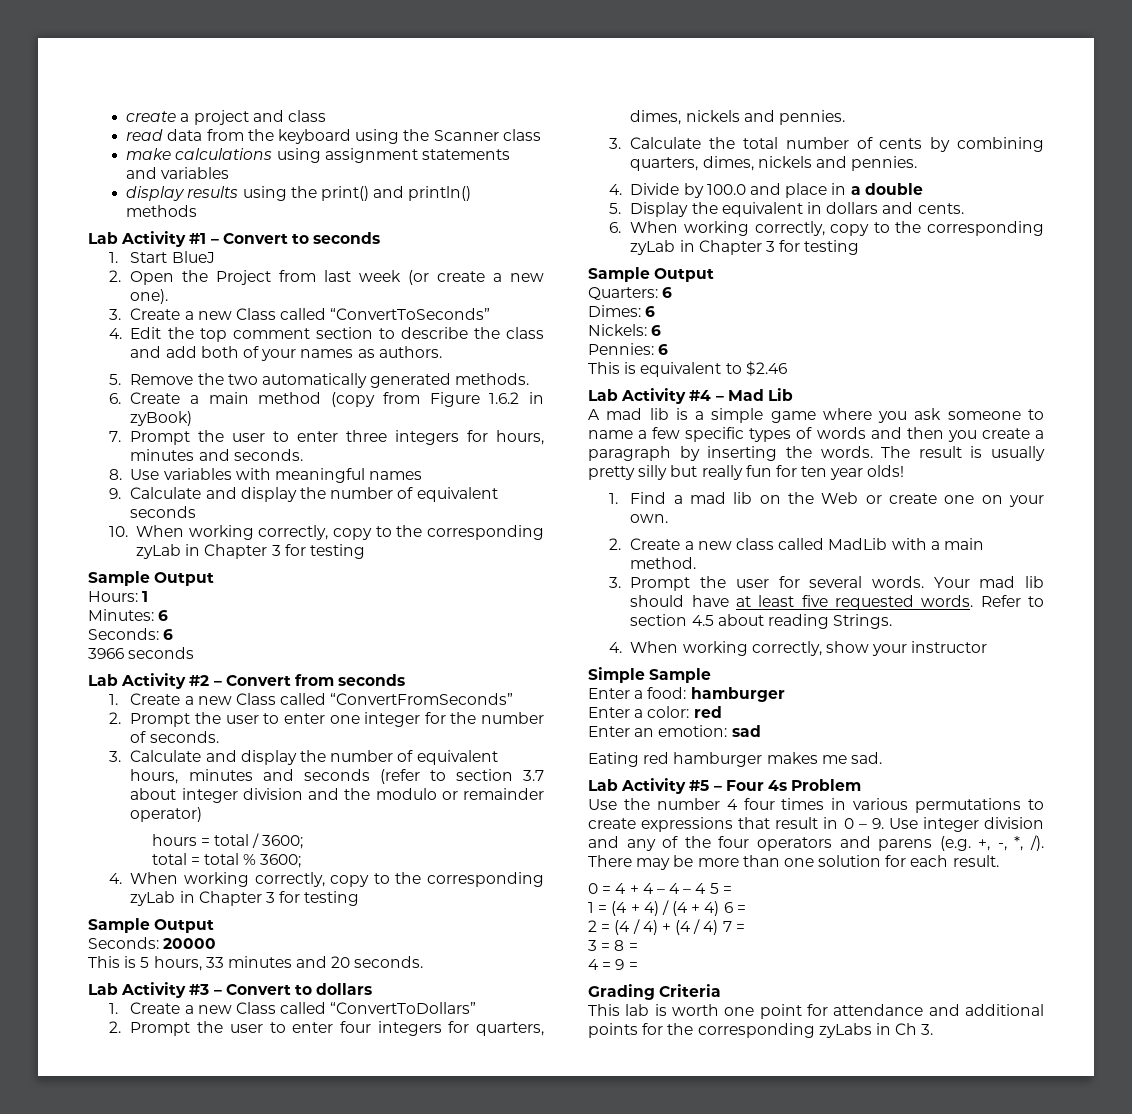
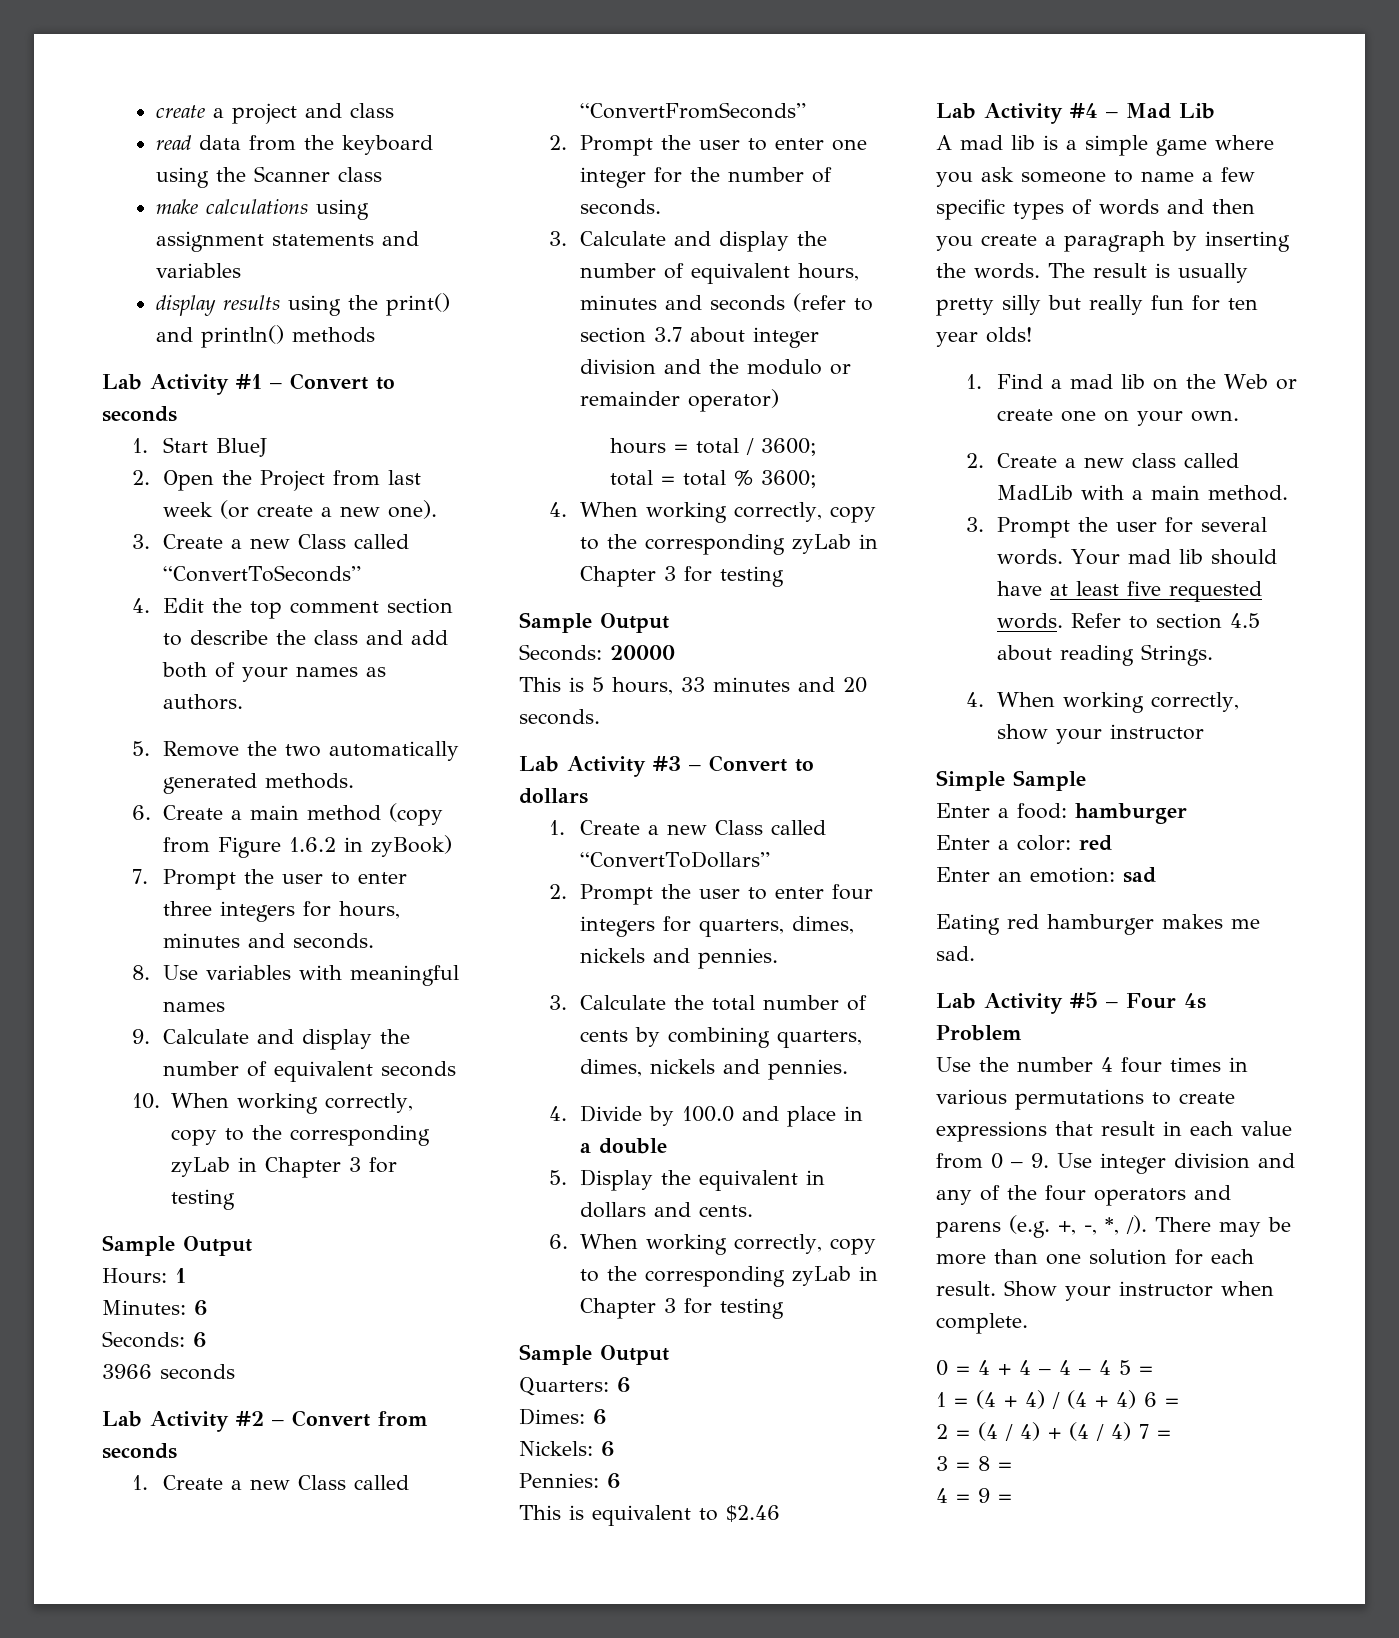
(839, 823) none -> [1190,1121,1292,1136] [936,1153,983,1169] each value from
(999, 861) none -> [1004,1280,1274,1301] [936,1313,1028,1334] Show your instructor when complete.
[588,984,722,1000] [588,1004,1044,1019] [588,1023,934,1038] // Grading Criteria // This lab is worth one point for attendance and additional points for the corresponding zyLabs in Ch 3. -> (1012, 1498) none

